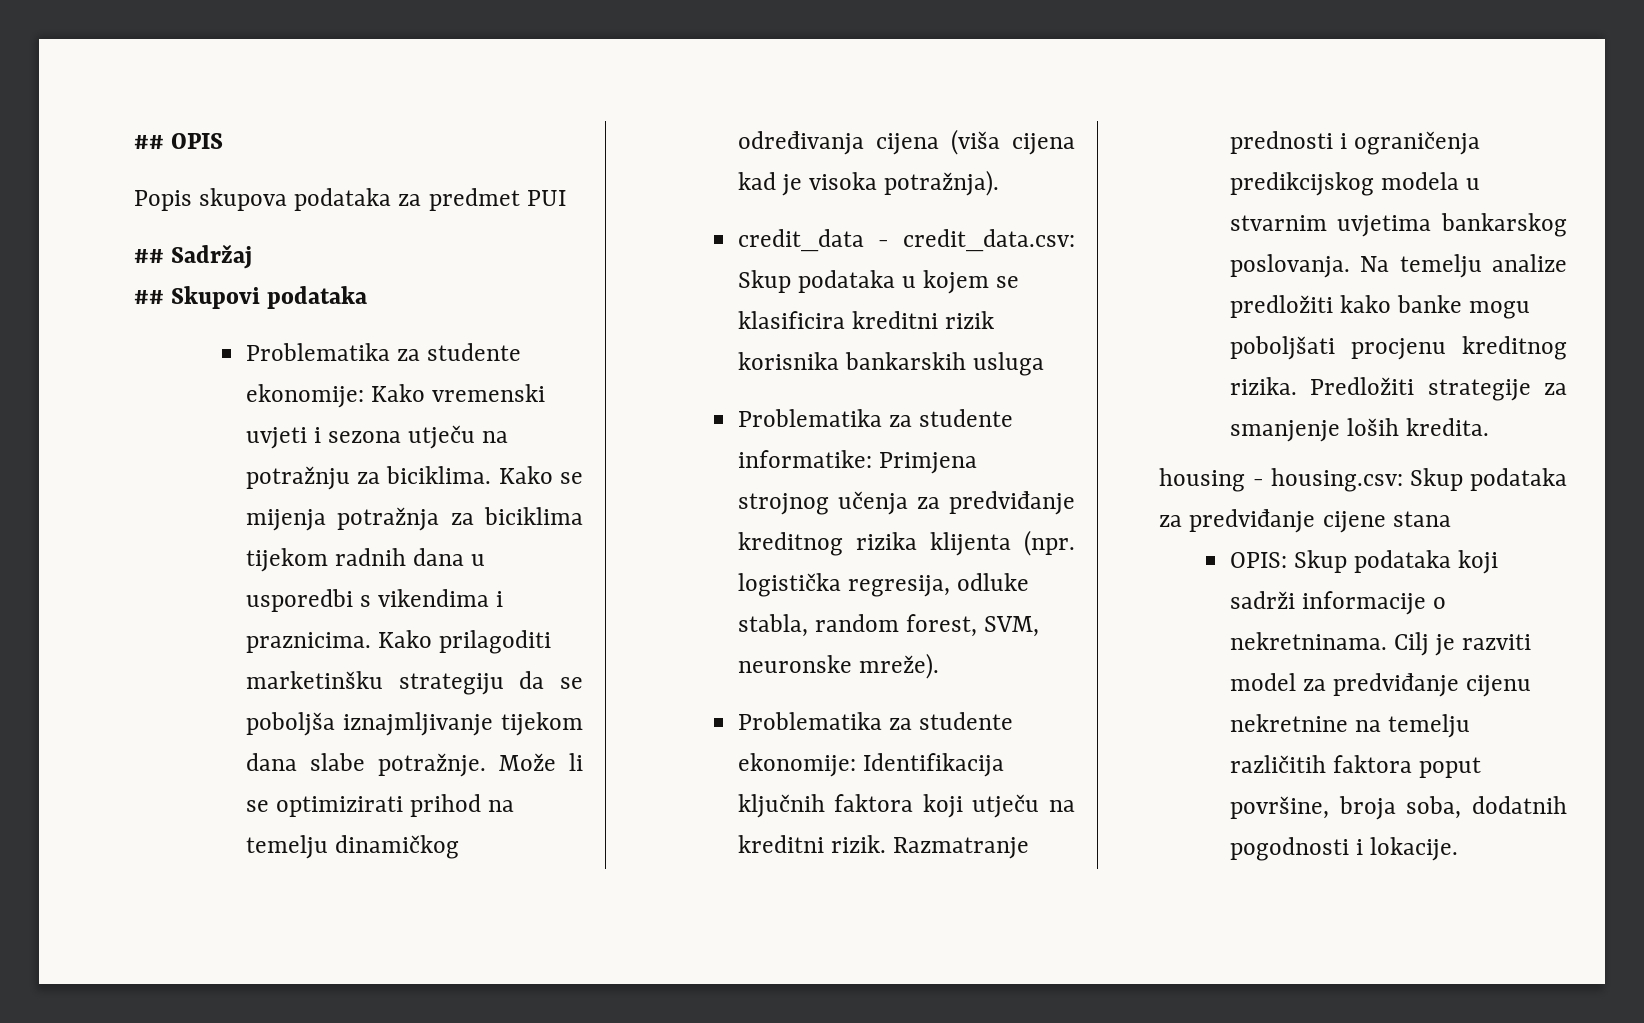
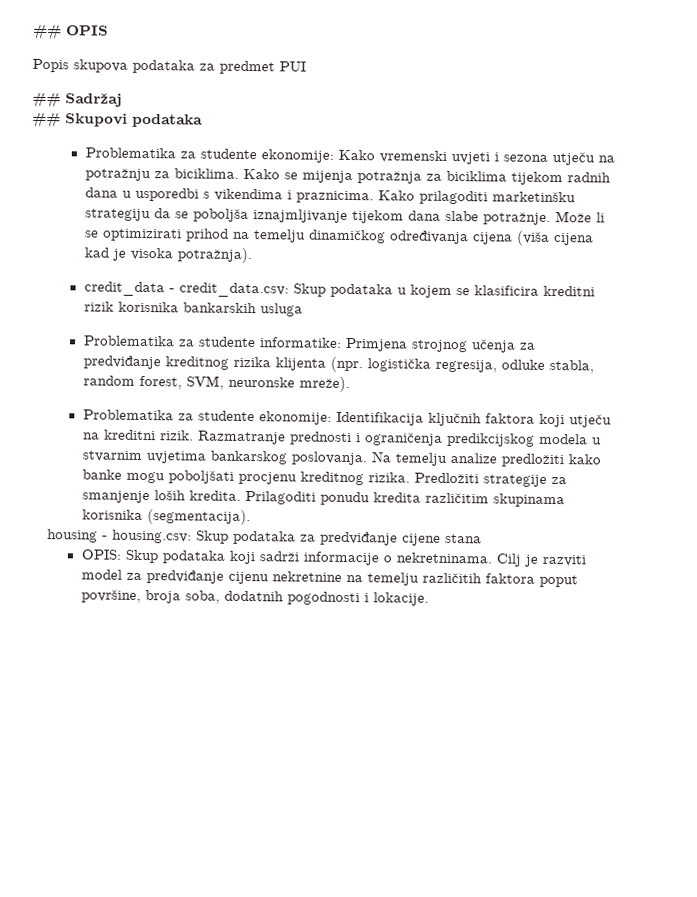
(1490, 427) none -> [244,490,565,508] [81,509,251,526] Prilagoditi ponudu kredita različitim skupinama korisnika (segmentacija).

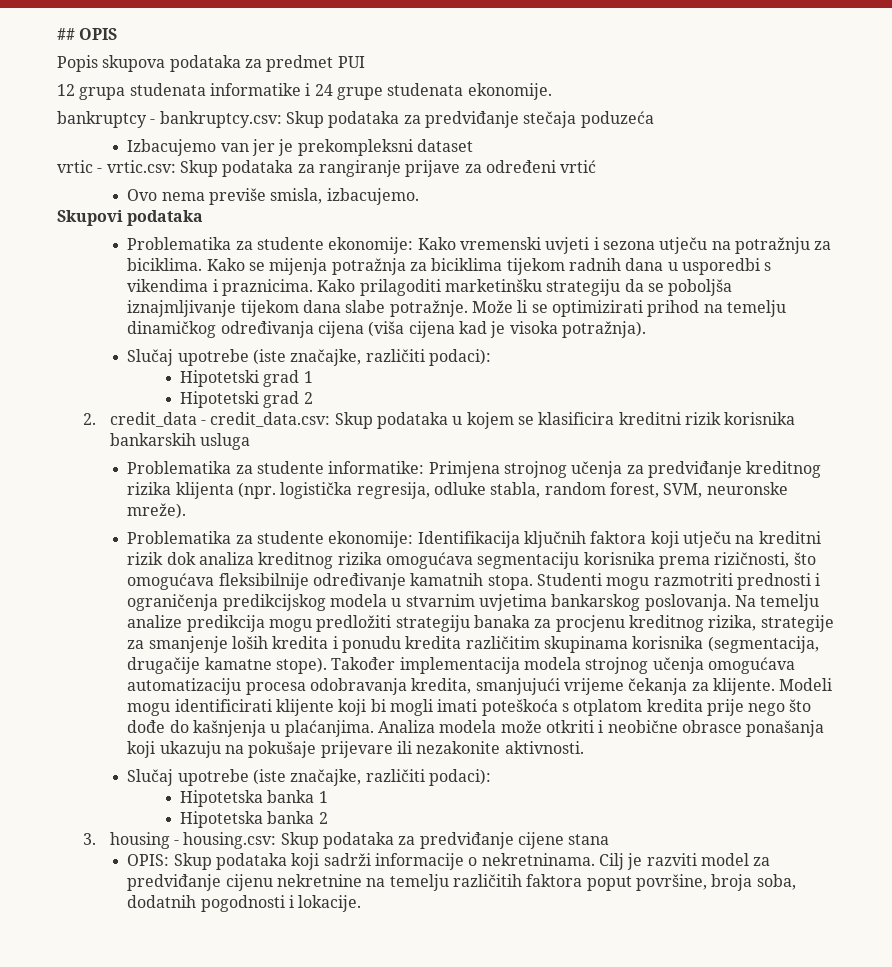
[32,91,122,109] [32,111,61,129] ## Sadržaj // ## -> [57,83,552,100] [57,111,654,128] [127,139,473,156] [57,160,597,177] [127,188,419,205] 12 grupa studenata informatike i 24 grupe studenata ekonomije. // bankruptcy - bankruptcy.csv: Skup podataka za predviđanje stečaja poduzeća // Izbacujemo van jer je prekompleksni dataset // vrtic - vrtic.csv: Skup podataka za rangiranje prijave za određeni vrtić // Ovo nema previše smisla, izbacujemo. //
(252, 255) none -> [127,349,491,366] [180,370,313,387] [180,391,313,408] [83,413,97,425] Slučaj upotrebe (iste značajke, različiti podaci): // Hipotetski grad 1 // Hipotetski grad 2 // 2.
[159,430,286,445] rizik. Razmatranje -> [127,552,816,569] [127,573,733,590] rizik dok analiza kreditnog rizika omogućava segmentaciju korisnika prema rizičnosti, što omogućava fleksibilnije određivanje kamatnih stopa. Studenti mogu razmotriti
[500,453,601,468] [81,469,479,486] predložiti kako banke mogu poboljšati procjenu kreditnog rizika. Predložiti -> [186,615,757,632] predikcija mogu predložiti strategiju banaka za procjenu kreditnog rizika,
[188,490,316,505] kredita. Prilagoditi -> [272,636,338,649] kredita i
[146,509,251,526] (segmentacija). // -> [707,636,819,653] [127,657,795,674] [127,678,833,695] [127,699,812,716] [127,720,825,737] [127,741,584,758] [127,769,491,786] [180,790,328,807] [180,811,328,828] [83,833,97,845] (segmentacija, drugačije kamatne stope). Također implementacija modela strojnog učenja omogućava automatizaciju procesa odobravanja kredita, smanjujući vrijeme čekanja za klijente. Modeli mogu identificirati klijente koji bi mogli imati poteškoća s otplatom kredita prije nego što dođe do kašnjenja u plaćanjima. Analiza modela može otkriti i neobične obrasce ponašanja koji ukazuju na pokušaje prijevare ili nezakonite aktivnosti. // Slučaj upotrebe (iste značajke, različiti podaci): // Hipotetska banka 1 // Hipotetska banka 2 // 3.

